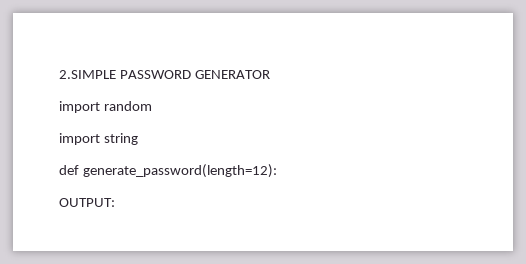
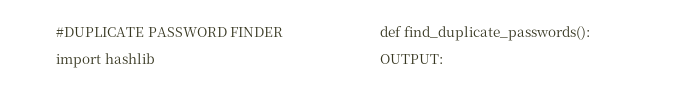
[59,70,270,79] [59,101,152,113] [59,133,138,145] 2.SIMPLE PASSWORD GENERATOR // import random // import string -> [56,27,284,37] [56,53,155,68] #DUPLICATE PASSWORD FINDER // import hashlib
[82,164,277,178] generate_password(length=12): -> [403,26,590,41] find_duplicate_passwords():

